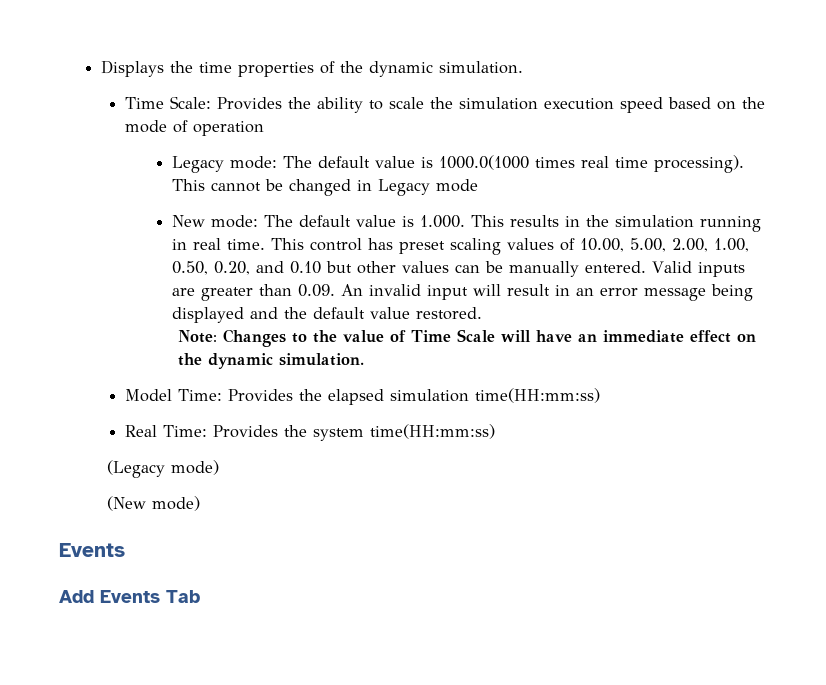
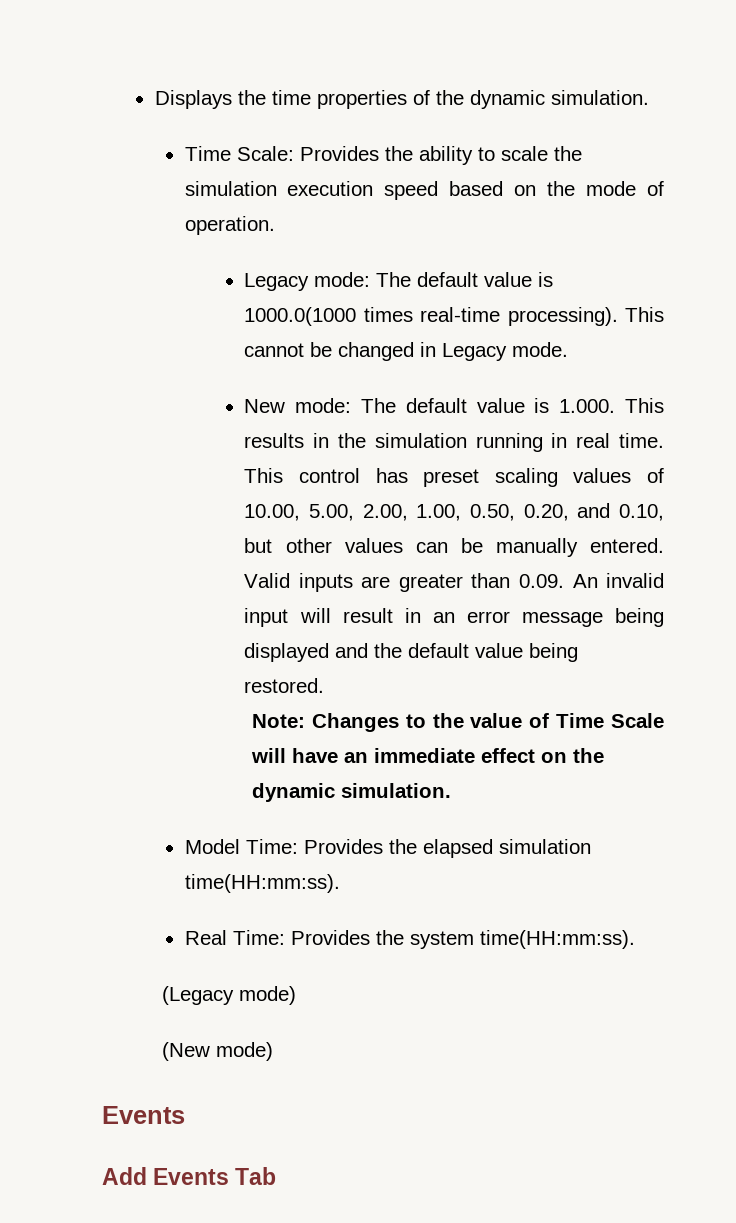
[192,121,264,136] operation -> [184,216,275,235] operation.
[581,156,649,168] real time -> [420,307,501,322] real-time
[436,179,479,192] mode -> [512,342,569,357] mode.
[290,261,322,274] 0.10 -> [618,504,664,521] 0.10,
(411, 313) none -> [529,643,579,662] being
[474,388,600,403] time(HH:mm:ss) -> [184,874,340,893] time(HH:mm:ss).
[369,424,495,439] time(HH:mm:ss) -> [479,930,635,949] time(HH:mm:ss).

